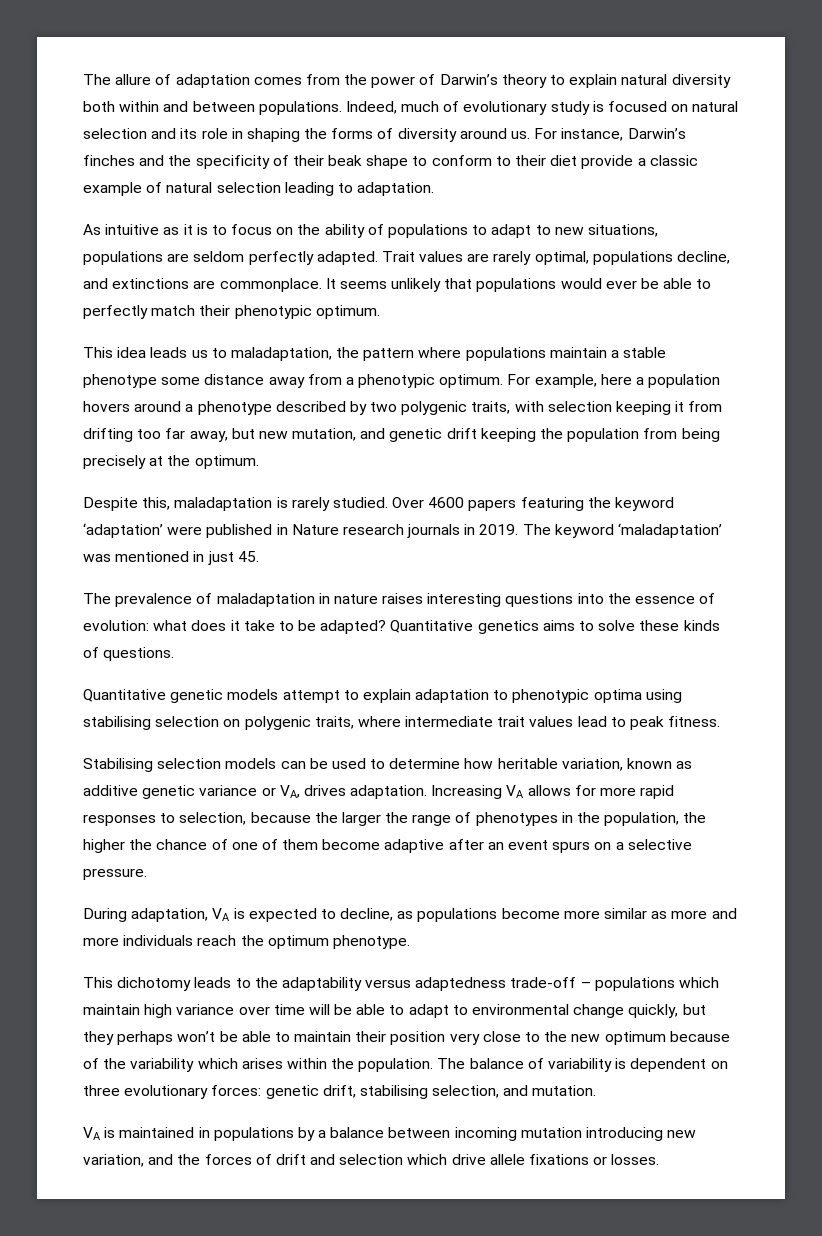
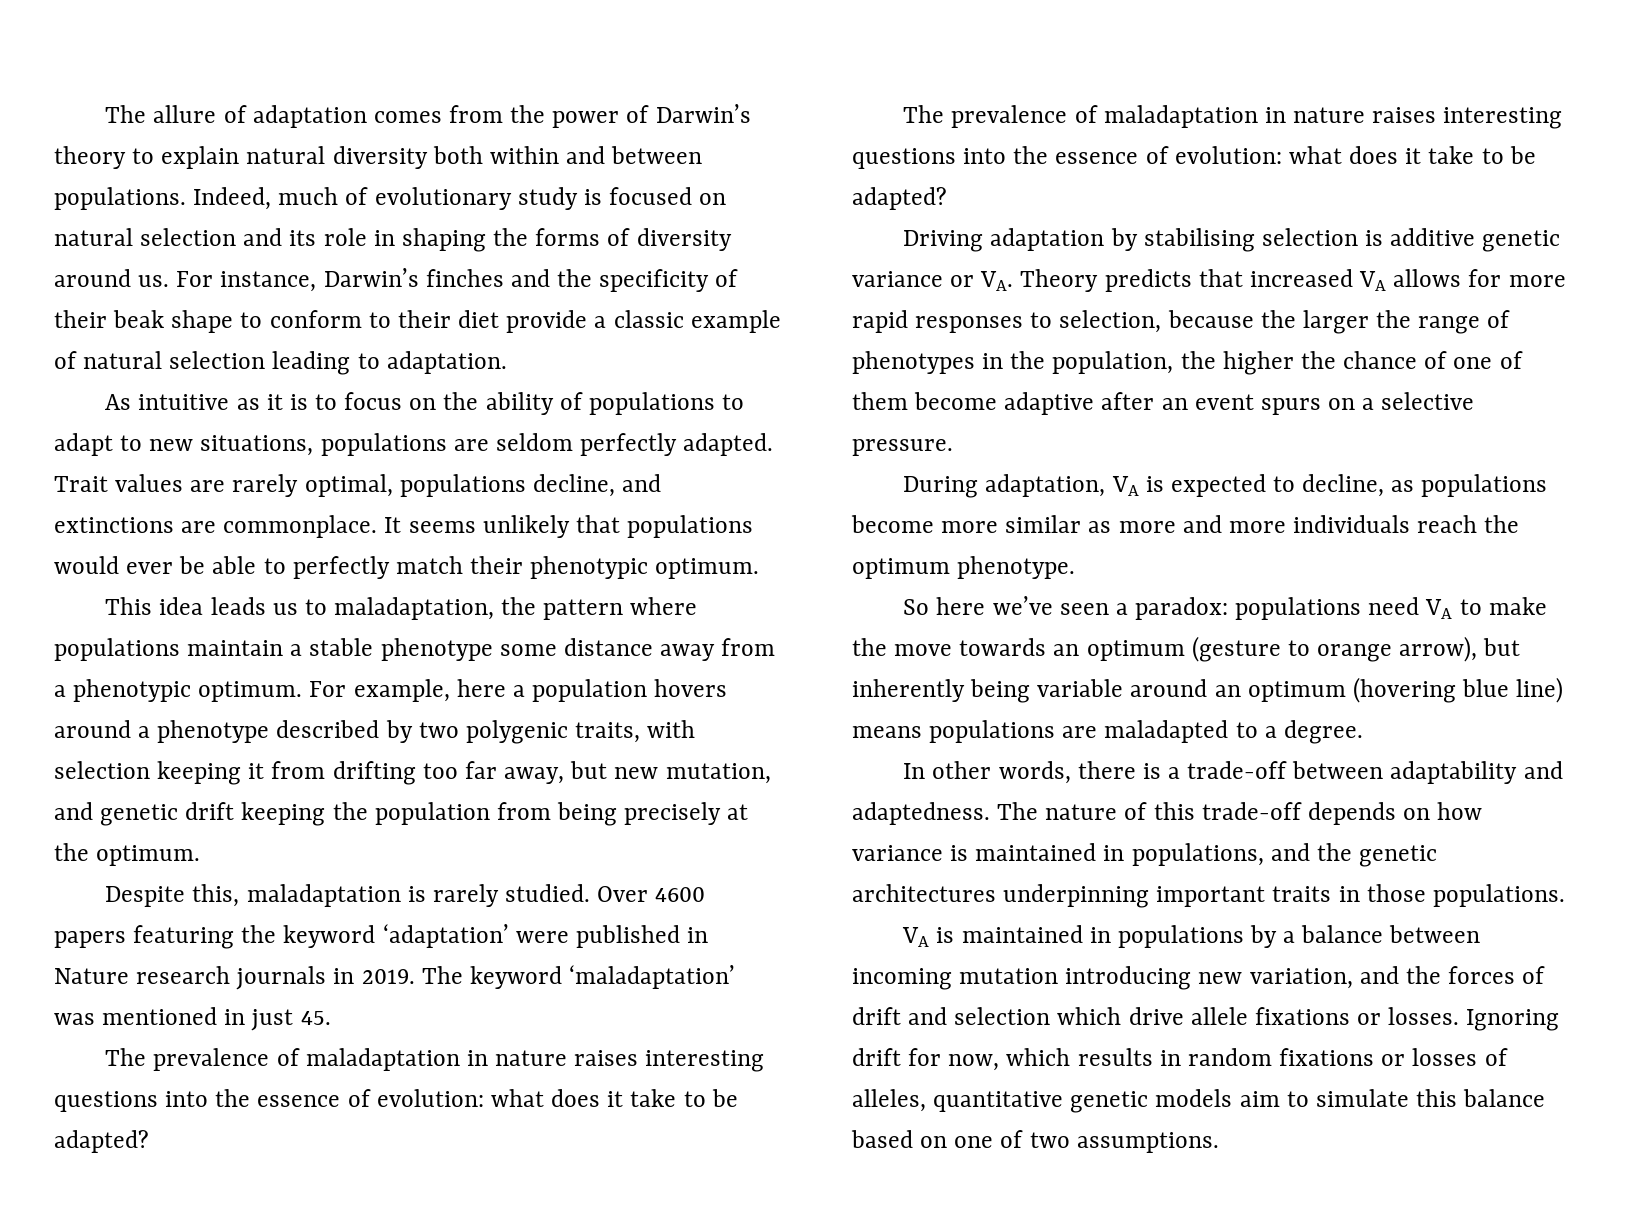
[390,620,720,634] [83,647,175,661] [83,689,682,703] [83,716,721,730] [83,758,693,772] [83,785,503,799] Quantitative genetics aims to solve these kinds of questions. // Quantitative genetic models attempt to explain adaptation to phenotypic optima using stabilising selection on polygenic traits, where intermediate trait values lead to peak fitness. // Stabilising selection models can be used to determine how heritable variation, known as additive genetic variance or VA, drives adaptation. Increasing -> [903,105,1563,129] [852,146,1536,169] [852,187,947,210] [903,228,1561,252] [852,269,1353,292] // The prevalence of maladaptation in nature raises interesting questions into the essence of evolution: what does it take to be adapted? // Driving adaptation by stabilising selection is additive genetic variance or VA. Theory predicts that increased
[83,977,720,991] [83,1004,706,1018] [83,1031,730,1045] [83,1058,728,1072] [83,1085,597,1099] This dichotomy leads to the adaptability versus adaptedness trade-off – populations which maintain high variance over time will be able to adapt to environmental change quickly, but they perhaps won’t be able to maintain their position very close to the new optimum because of the variability which arises within the population. The balance of variability is dependent on three evolutionary forces: genetic drift, stabilising selection, and mutation. -> [903,596,1547,620] [852,636,1521,662] [852,677,1564,703] [852,720,1363,744] [903,761,1563,784] [852,802,1483,825] [852,843,1438,867] [852,884,1565,908] So here we’ve seen a paradox: populations need VA to make the move towards an optimum (gesture to orange arrow), but inherently being variable around an optimum (hovering blue line) means populations are maladapted to a degree. // In other words, there is a trade-off between adaptability and adaptedness. The nature of this trade-off depends on how variance is maintained in populations, and the genetic architectures underpinning important traits in those populations.
(660, 1159) none -> [1466,1009,1560,1031] [852,1048,1508,1071] [852,1089,1546,1113] [851,1130,1219,1153] Ignoring drift for now, which results in random fixations or losses of alleles, quantitative genetic models aim to simulate this balance based on one of two assumptions.

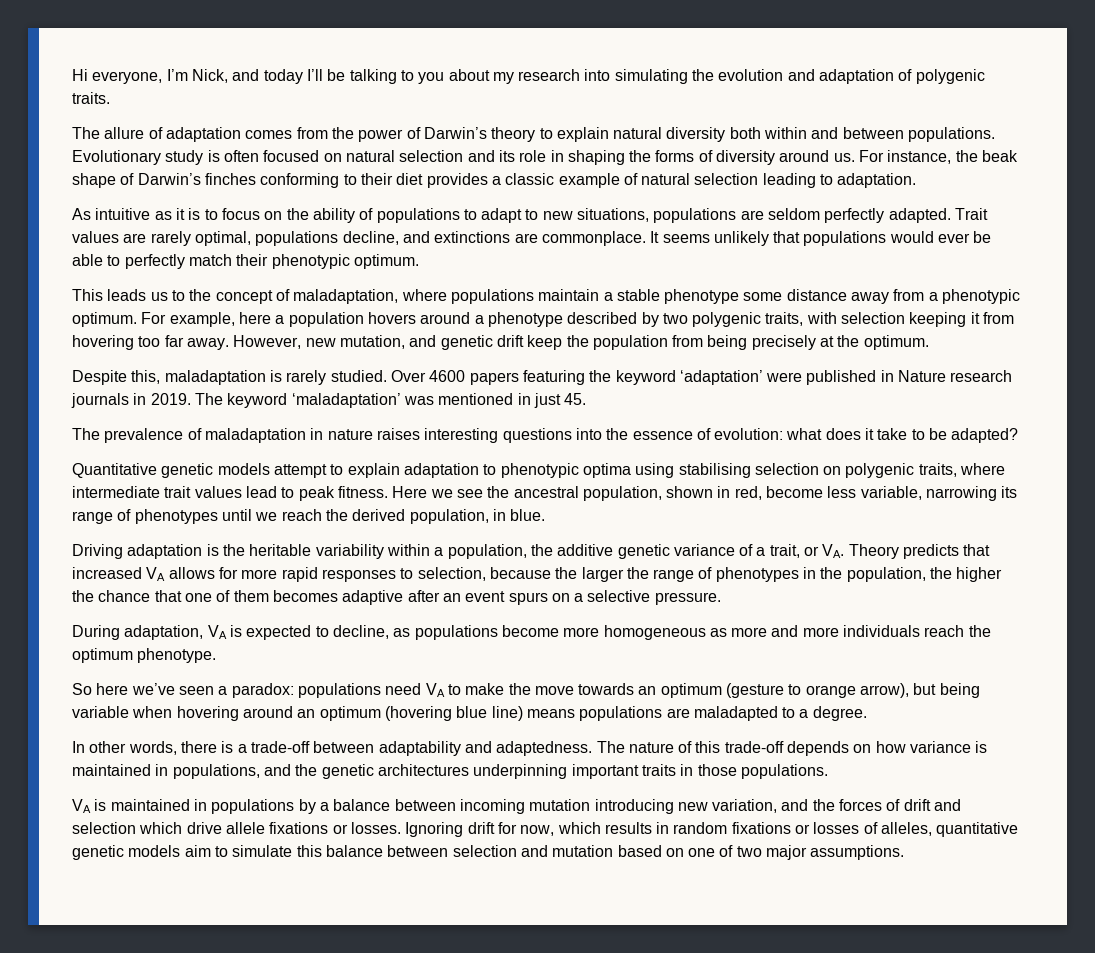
(105, 114) none -> [72,69,985,84] [72,92,110,104] Hi everyone, I’m Nick, and today I’ll be talking to you about my research into simulating the evolution and adaptation of polygenic traits. //
[193,187,512,210] Indeed, much of evolutionary -> [72,150,161,165] Evolutionary
(602, 197) none -> [223,150,259,162] often
[323,268,739,292] [54,310,362,333] Darwin’s finches and the specificity of their beak shape to conform -> [955,150,1019,162] [72,173,340,188] the beak shape of Darwin’s finches conforming
[506,310,588,333] provide -> [426,173,488,188] provides
[159,597,204,615] idea -> (103, 295) none
[334,597,624,620] maladaptation, the pattern -> [189,289,399,304] the concept of maladaptation,
[332,761,416,785] drifting -> [72,335,134,350] hovering
[504,761,608,784] away, but -> [186,335,302,350] away. However,
[241,802,326,826] keeping -> [527,335,563,350] keep
[903,105,1563,129] [852,146,1536,169] [852,187,947,210] [903,228,1561,252] [852,271,943,287] The prevalence of maladaptation in nature raises interesting questions into the essence of evolution: what does it take to be adapted? // Driving adaptation by stabilising selection is additive genetic variance -> [72,463,1006,478] [72,486,1018,501] [72,509,546,524] [72,544,800,559] Quantitative genetic models attempt to explain adaptation to phenotypic optima using stabilising selection on polygenic traits, where intermediate trait values lead to peak fitness. Here we see the ancestral population, shown in red, become less variable, narrowing its range of phenotypes until we reach the derived population, in blue. // Driving adaptation is the heritable variability within a population, the additive genetic variance of a trait,
[1424,351,1448,369] of -> [154,590,182,602] that
[914,392,998,410] become -> [272,590,338,602] becomes
[1005,515,1082,533] similar -> [603,625,706,640] homogeneous
[852,679,965,702] inherently -> (937, 689) none
(1124, 688) none -> [132,706,239,721] when hovering
(1546, 1098) none -> [387,845,614,857] between selection and mutation
(1070, 1140) none -> [766,845,808,860] major

